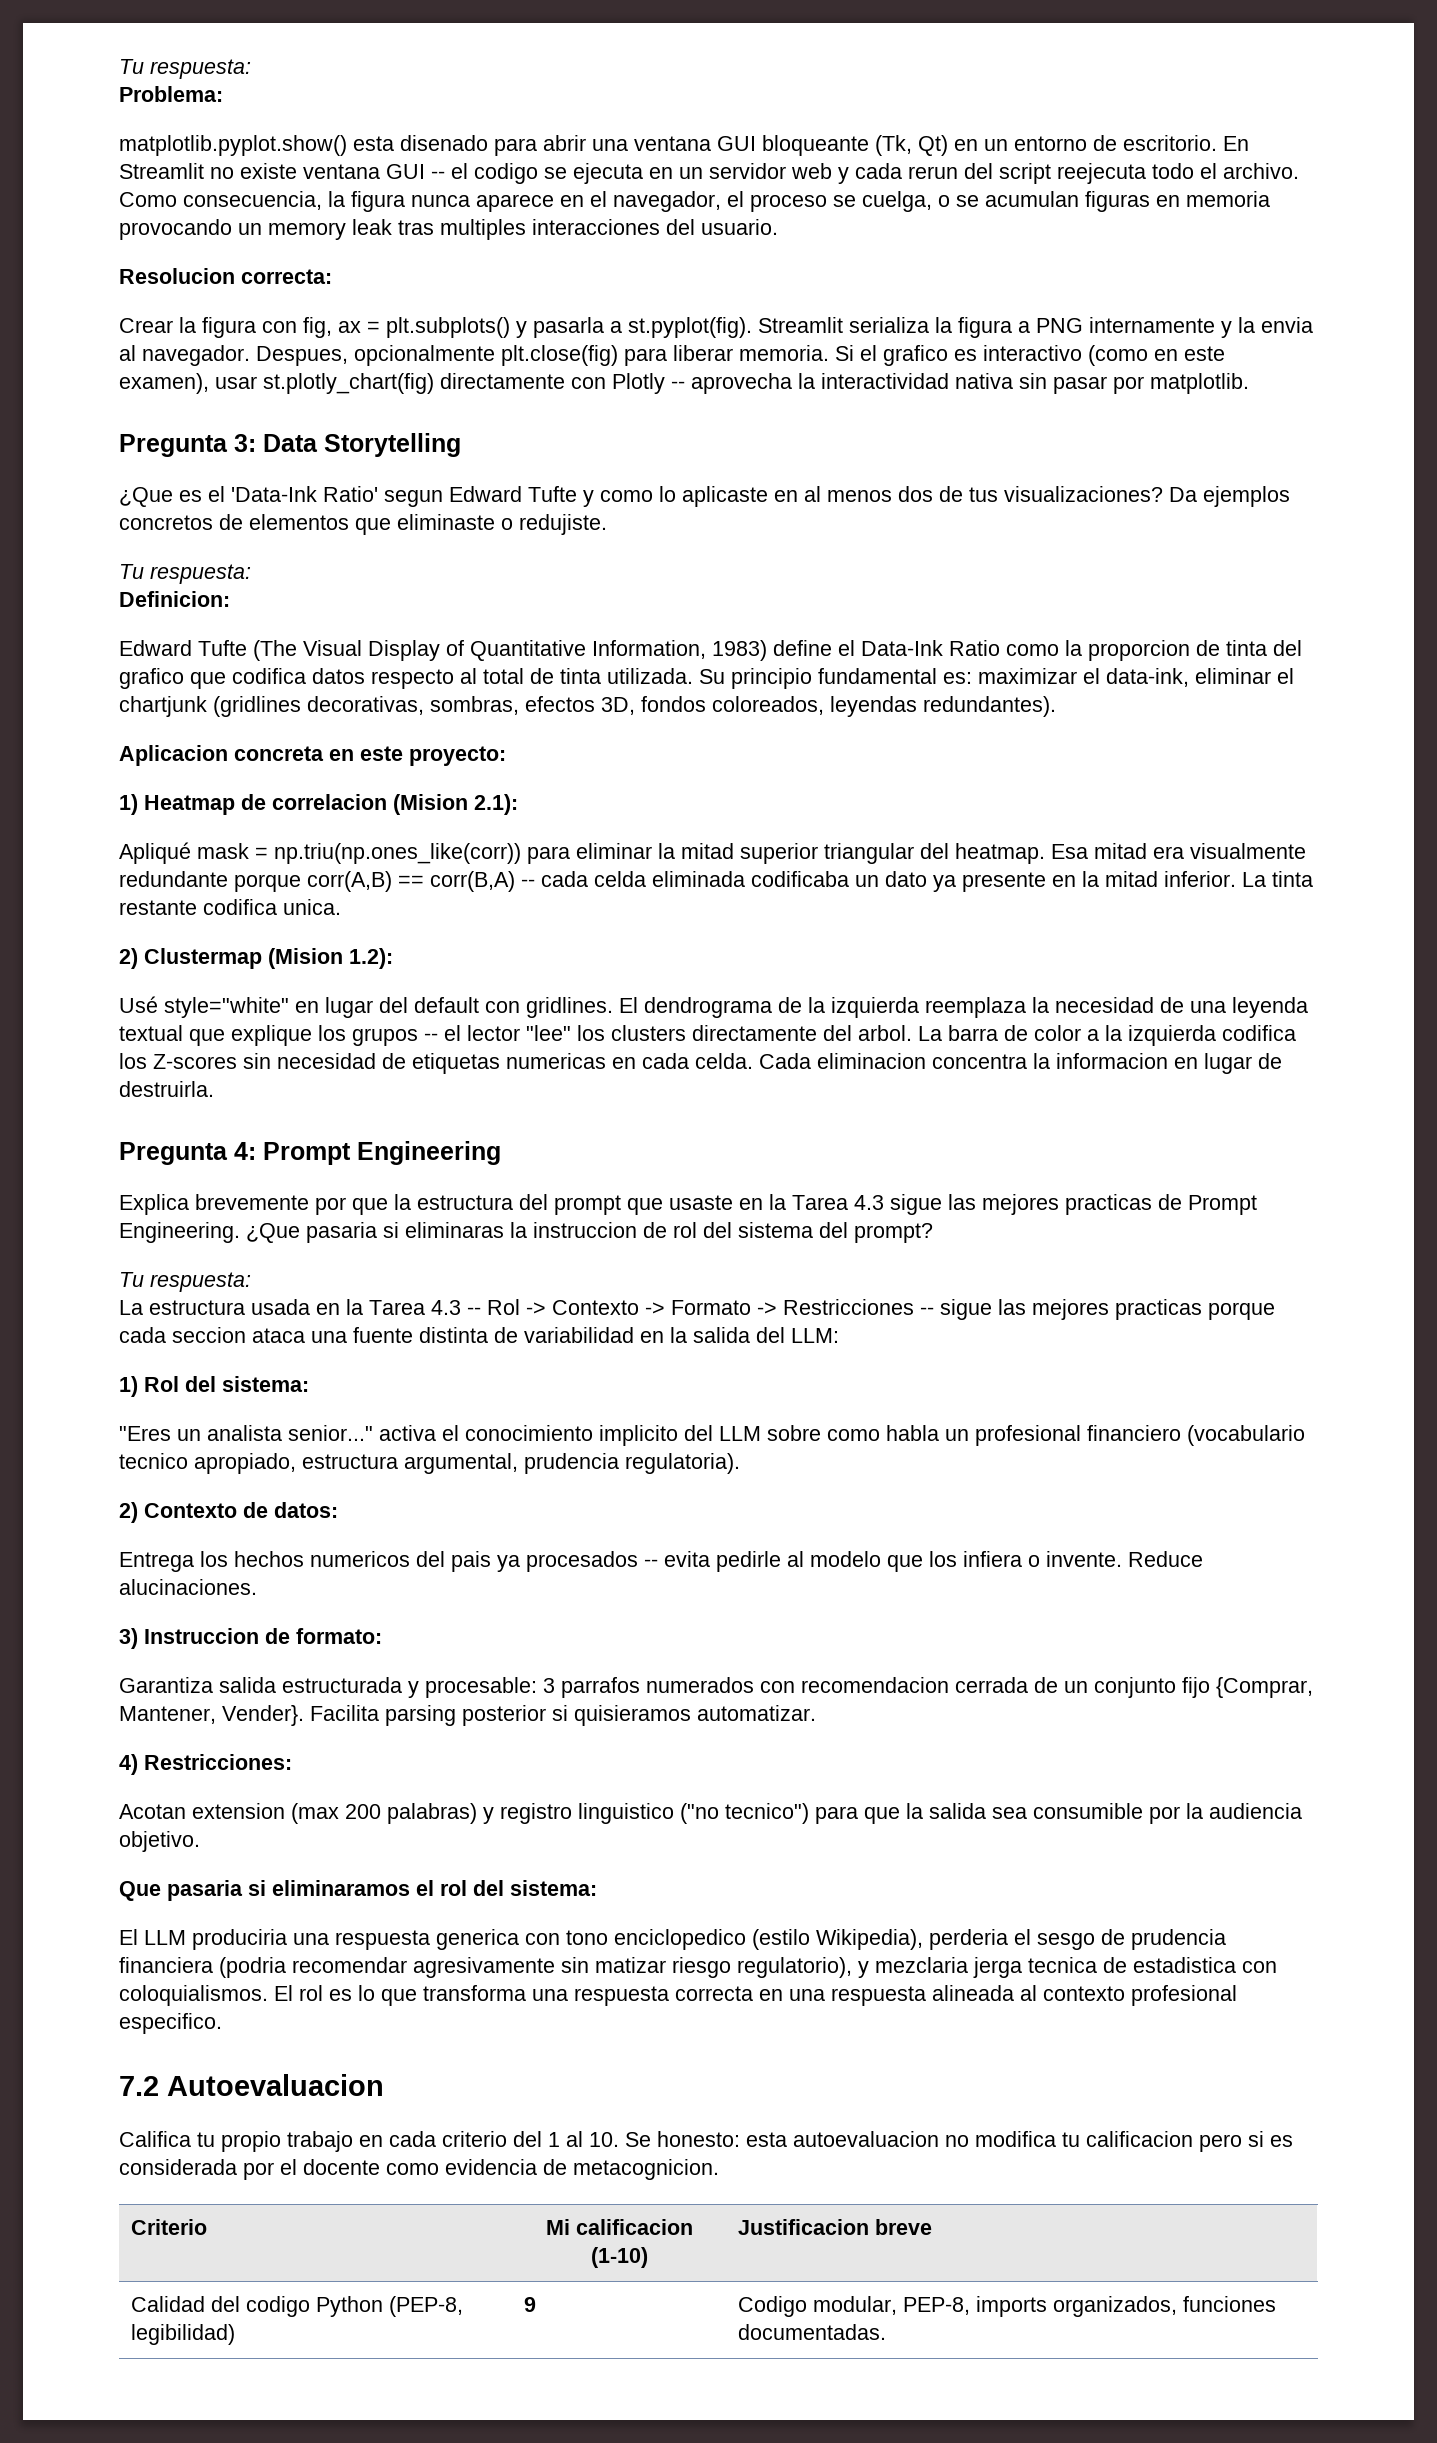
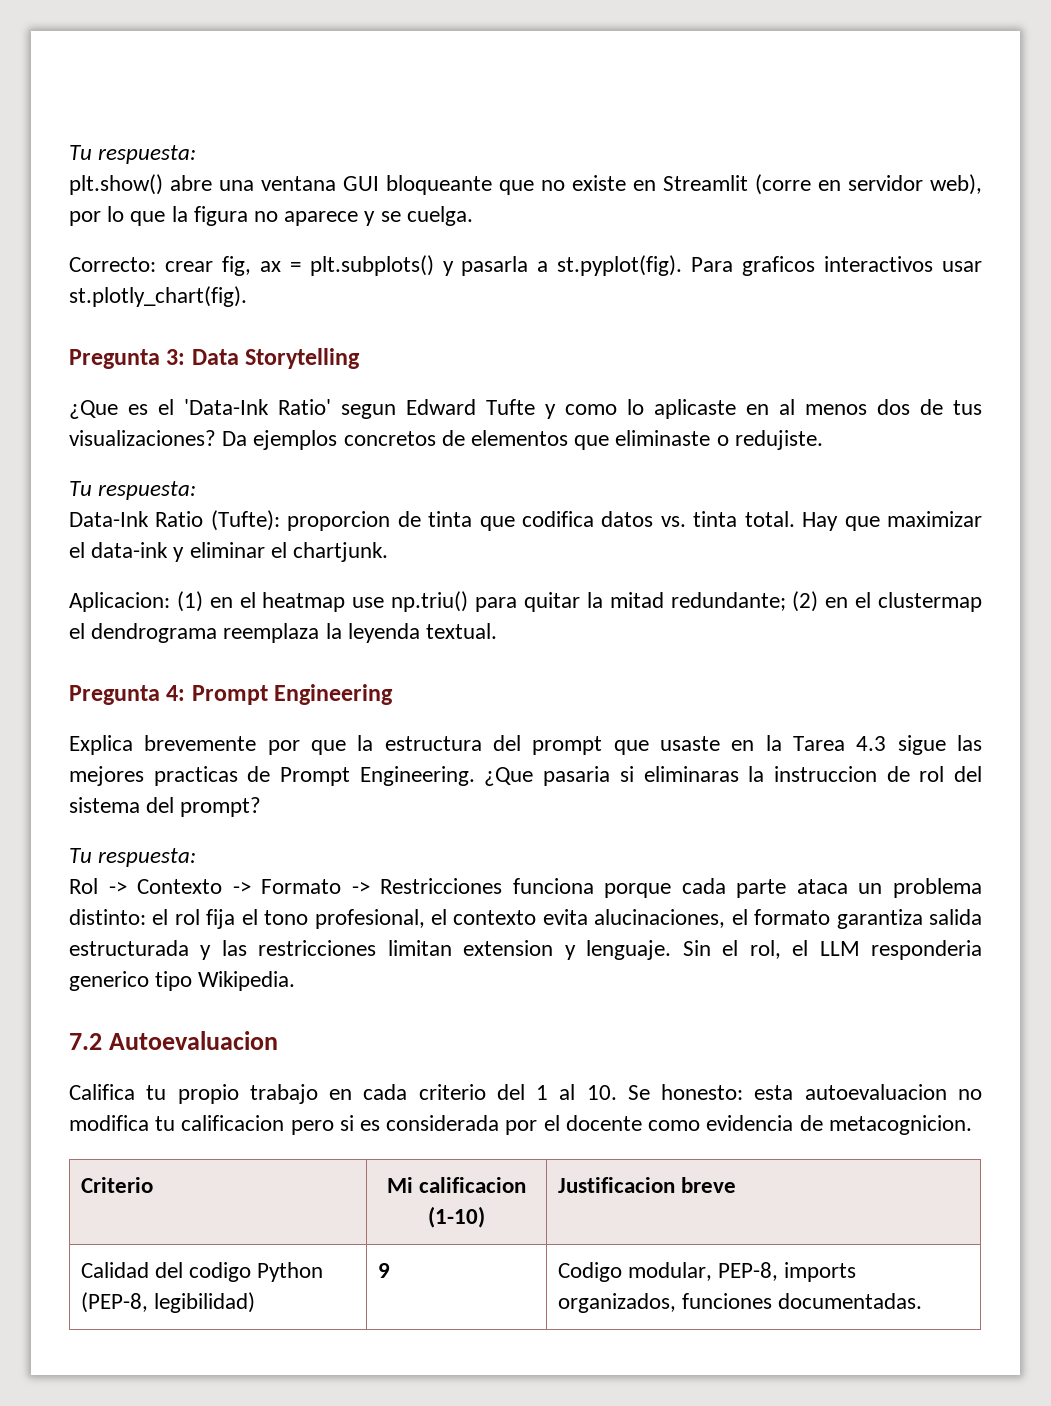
[119,59,251,79] [119,86,223,102] [119,135,1249,156] [119,163,1299,184] [119,191,1270,212] [119,219,778,240] [119,268,332,284] [119,317,297,338] Tu respuesta: // Problema: // matplotlib.pyplot.show() esta disenado para abrir una ventana GUI bloqueante (Tk, Qt) en un entorno de escritorio. En Streamlit no existe ventana GUI -- el codigo se ejecuta en un servidor web y cada rerun del script reejecuta todo el archivo. Como consecuencia, la figura nunca aparece en el navegador, el proceso se cuelga, o se acumulan figuras en memoria provocando un memory leak tras multiples interacciones del usuario. // Resolucion correcta: // Crear la figura con -> [69,145,197,164] [69,174,982,195] [69,206,473,226] [69,257,213,272] Tu respuesta: // plt.show() abre una ventana GUI bloqueante que no existe en Streamlit (corre en servidor web), por lo que la figura no aparece y se cuelga. // Correcto: crear
[758,317,1313,338] [119,345,1225,366] [119,373,1249,394] Streamlit serializa la figura a PNG internamente y la envia al navegador. Despues, opcionalmente plt.close(fig) para liberar memoria. Si el grafico es interactivo (como en este examen), usar st.plotly_chart(fig) directamente con Plotly -- aprovecha la interactividad nativa sin pasar por matplotlib. -> [691,256,982,276] [69,286,247,307] Para graficos interactivos usar st.plotly_chart(fig).
[119,591,230,607] [119,640,1082,661] Definicion: // Edward Tufte (The Visual Display of Quantitative Information, 1983) define el Data-Ink Ratio como la -> [69,510,280,531] Data-Ink Ratio (Tufte):
[1273,640,1302,656] [119,668,184,689] del grafico -> (473, 519) none
[371,668,1294,689] [119,696,1056,717] [119,745,506,766] [119,794,518,815] [119,842,1306,864] [119,871,1313,892] [119,899,341,915] [119,948,393,969] [119,996,1308,1018] [119,1025,1296,1046] [119,1053,1282,1074] [119,1081,214,1097] respecto al total de tinta utilizada. Su principio fundamental es: maximizar el data-ink, eliminar el chartjunk (gridlines decorativas, sombras, efectos 3D, fondos coloreados, leyendas redundantes). // Aplicacion concreta en este proyecto: // 1) Heatmap de correlacion (Mision 2.1): // Apliqué mask = np.triu(np.ones_like(corr)) para eliminar la mitad superior triangular del heatmap. Esa mitad era visualmente redundante porque corr(A,B) == corr(B,A) -- cada celda eliminada codificaba un dato ya presente en la mitad inferior. La tinta restante codifica unica. // 2) Clustermap (Mision 1.2): // Usé style="white" en lugar del default con gridlines. El dendrograma de la izquierda reemplaza la necesidad de una leyenda textual que explique los grupos -- el lector "lee" los clusters directamente del arbol. La barra de color a la izquierda codifica los Z-scores sin necesidad de etiquetas numericas en cada celda. Cada eliminacion concentra la informacion en lugar de destruirla. -> [660,511,983,531] [69,542,389,562] [69,591,983,612] [69,623,498,643] vs. tinta total. Hay que maximizar el data-ink y eliminar el chartjunk. // Aplicacion: (1) en el heatmap use np.triu() para quitar la mitad redundante; (2) en el clustermap el dendrograma reemplaza la leyenda textual.
[119,1299,481,1315] La estructura usada en la Tarea 4.3 -- -> (197, 857) none
[920,1299,1275,1320] [119,1327,839,1343] [119,1376,309,1397] [119,1425,1305,1446] [119,1453,740,1474] [119,1502,338,1523] [119,1551,1203,1572] [119,1579,257,1595] [119,1628,382,1649] [119,1677,1313,1698] [119,1705,816,1726] [119,1754,292,1775] [119,1803,1302,1824] [119,1831,200,1852] [119,1880,597,1901] [119,1929,1226,1950] [119,1957,1277,1978] [119,1985,1237,2006] [119,2013,222,2034] -- sigue las mejores practicas porque cada seccion ataca una fuente distinta de variabilidad en la salida del LLM: // 1) Rol del sistema: // "Eres un analista senior..." activa el conocimiento implicito del LLM sobre como habla un profesional financiero (vocabulario tecnico apropiado, estructura argumental, prudencia regulatoria). // 2) Contexto de datos: // Entrega los hechos numericos del pais ya procesados -- evita pedirle al modelo que los infiera o invente. Reduce alucinaciones. // 3) Instruccion de formato: // Garantiza salida estructurada y procesable: 3 parrafos numerados con recomendacion cerrada de un conjunto fijo {Comprar, Mantener, Vender}. Facilita parsing posterior si quisieramos automatizar. // 4) Restricciones: // Acotan extension (max 200 palabras) y registro linguistico ("no tecnico") para que la salida sea consumible por la audiencia objetivo. // Que pasaria si eliminaramos el rol del sistema: // El LLM produciria una respuesta generica con tono enciclopedico (estilo Wikipedia), perderia el sesgo de prudencia financiera (podria recomendar agresivamente sin matizar riesgo regulatorio), y mezclaria jerga tecnica de estadistica con coloquialismos. El rol es lo que transforma una respuesta correcta en una respuesta alineada al contexto profesional especifico. -> [512,878,983,898] [69,909,983,929] [69,940,982,960] [69,971,296,991] funciona porque cada parte ataca un problema distinto: el rol fija el tono profesional, el contexto evita alucinaciones, el formato garantiza salida estructurada y las restricciones limitan extension y lenguaje. Sin el rol, el LLM responderia generico tipo Wikipedia.

